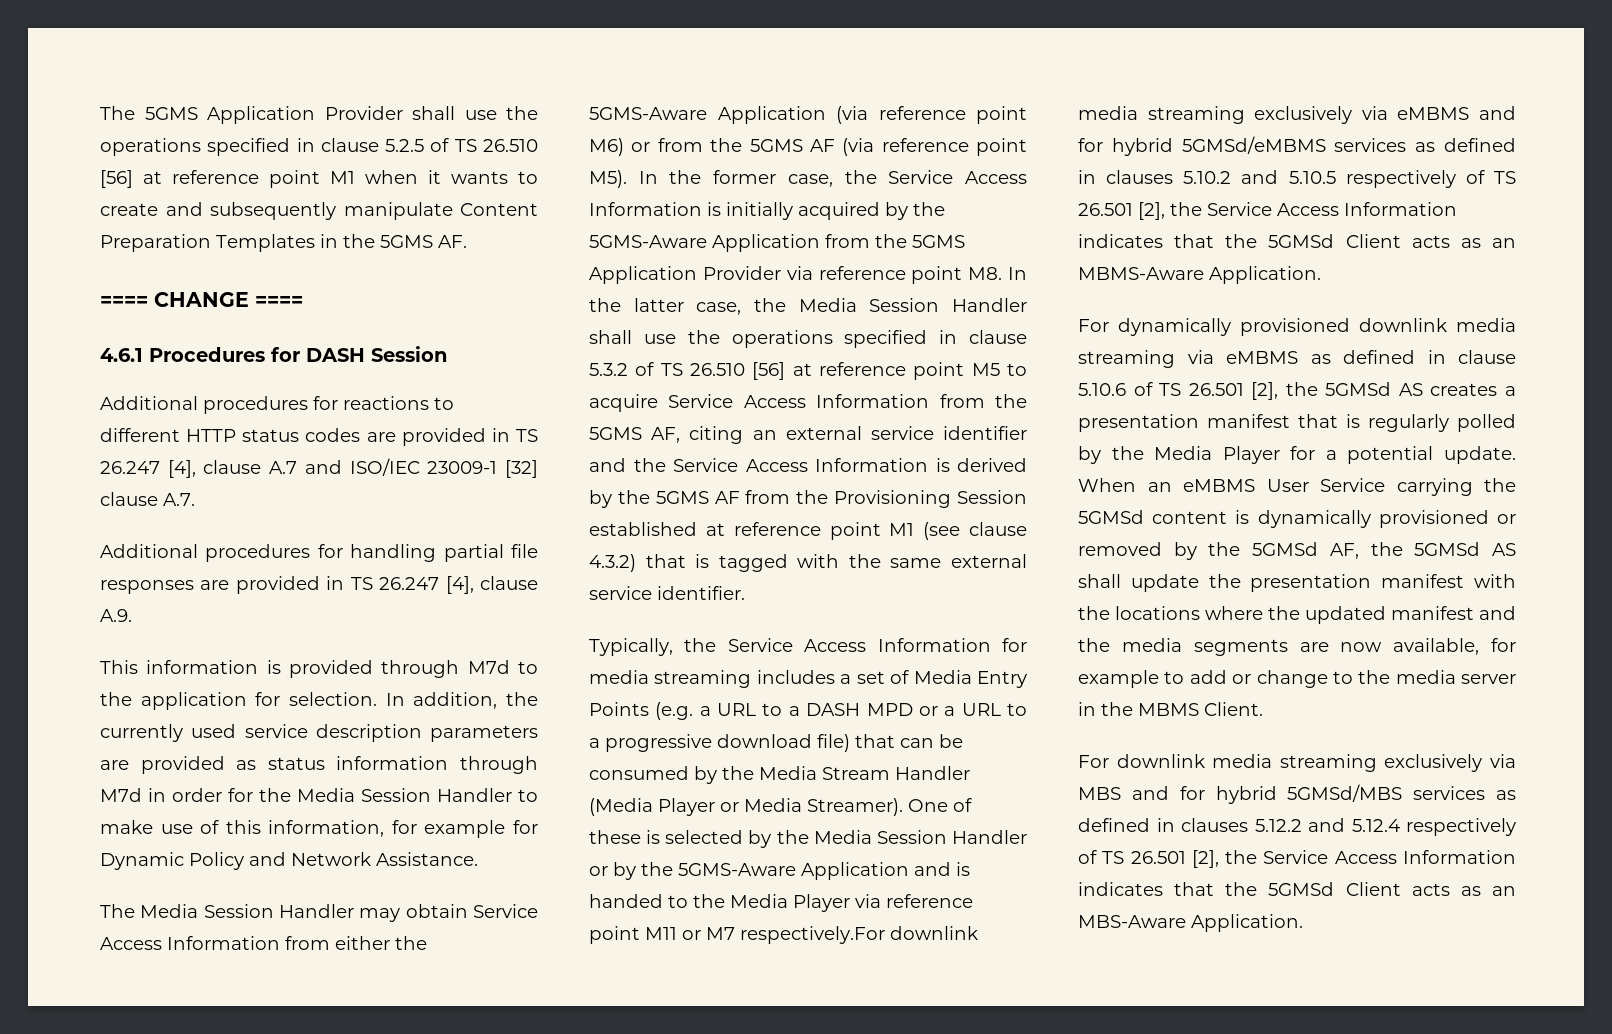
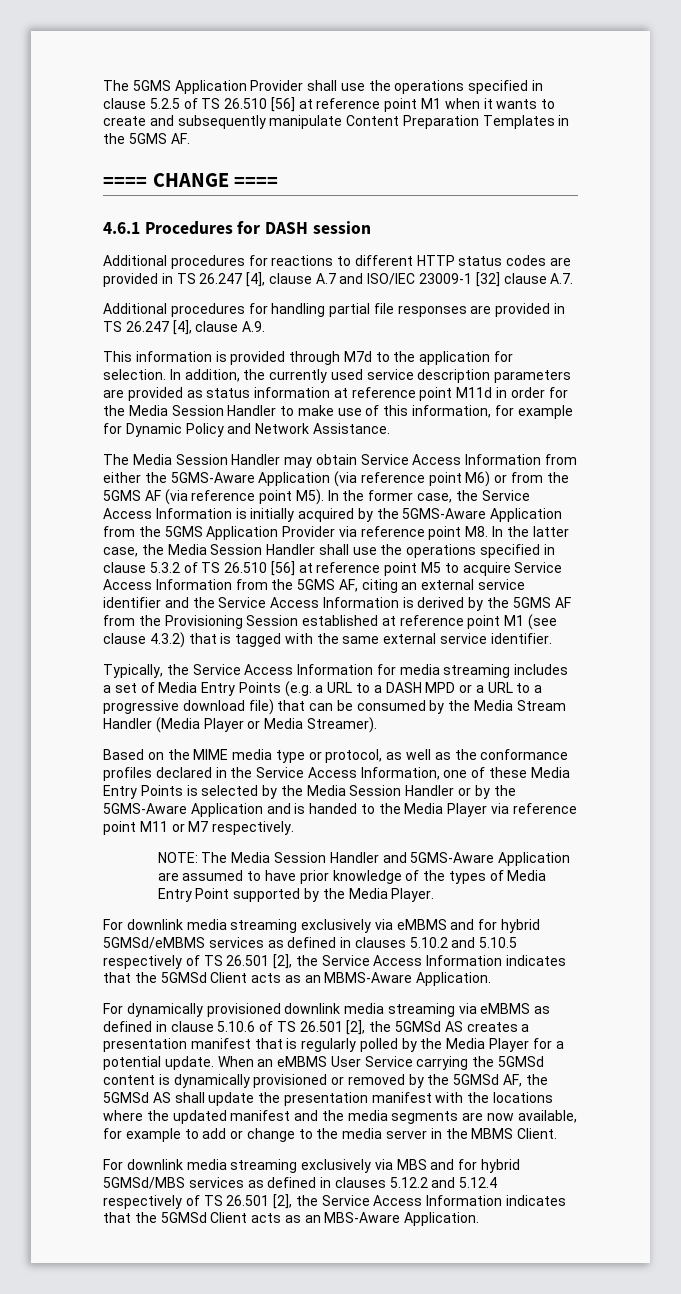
[371,346,447,362] Session -> [312,221,371,234] session
[460,756,538,774] [100,788,142,802] through M7d -> [333,387,493,401] at reference point M11d
[908,798,972,812] [589,830,641,844] One of these -> [103,749,569,763] [103,767,570,781] [103,785,183,799] // Based on the MIME media type or protocol, as well as the conformance profiles declared in the Service Access Information, one of these Media Entry Points
[740,926,885,944] respectively.For -> [212,821,295,835] [157,852,571,866] [157,870,547,884] [157,888,435,902] [103,919,123,930] respectively. // NOTE: The Media Session Handler and 5GMS-Aware Application are assumed to have prior knowledge of the types of Media Entry Point supported by the Media Player. // For

